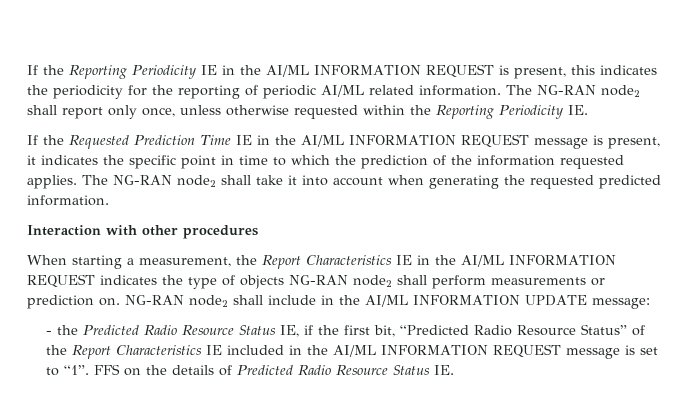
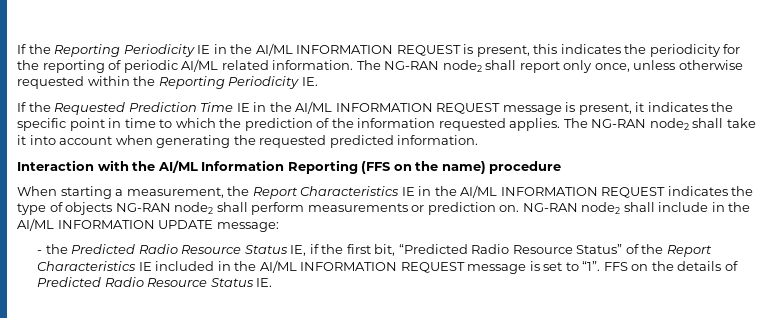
[142,225,258,239] other procedures -> [132,160,562,174] the AI/ML Information Reporting (FFS on the name) procedure

